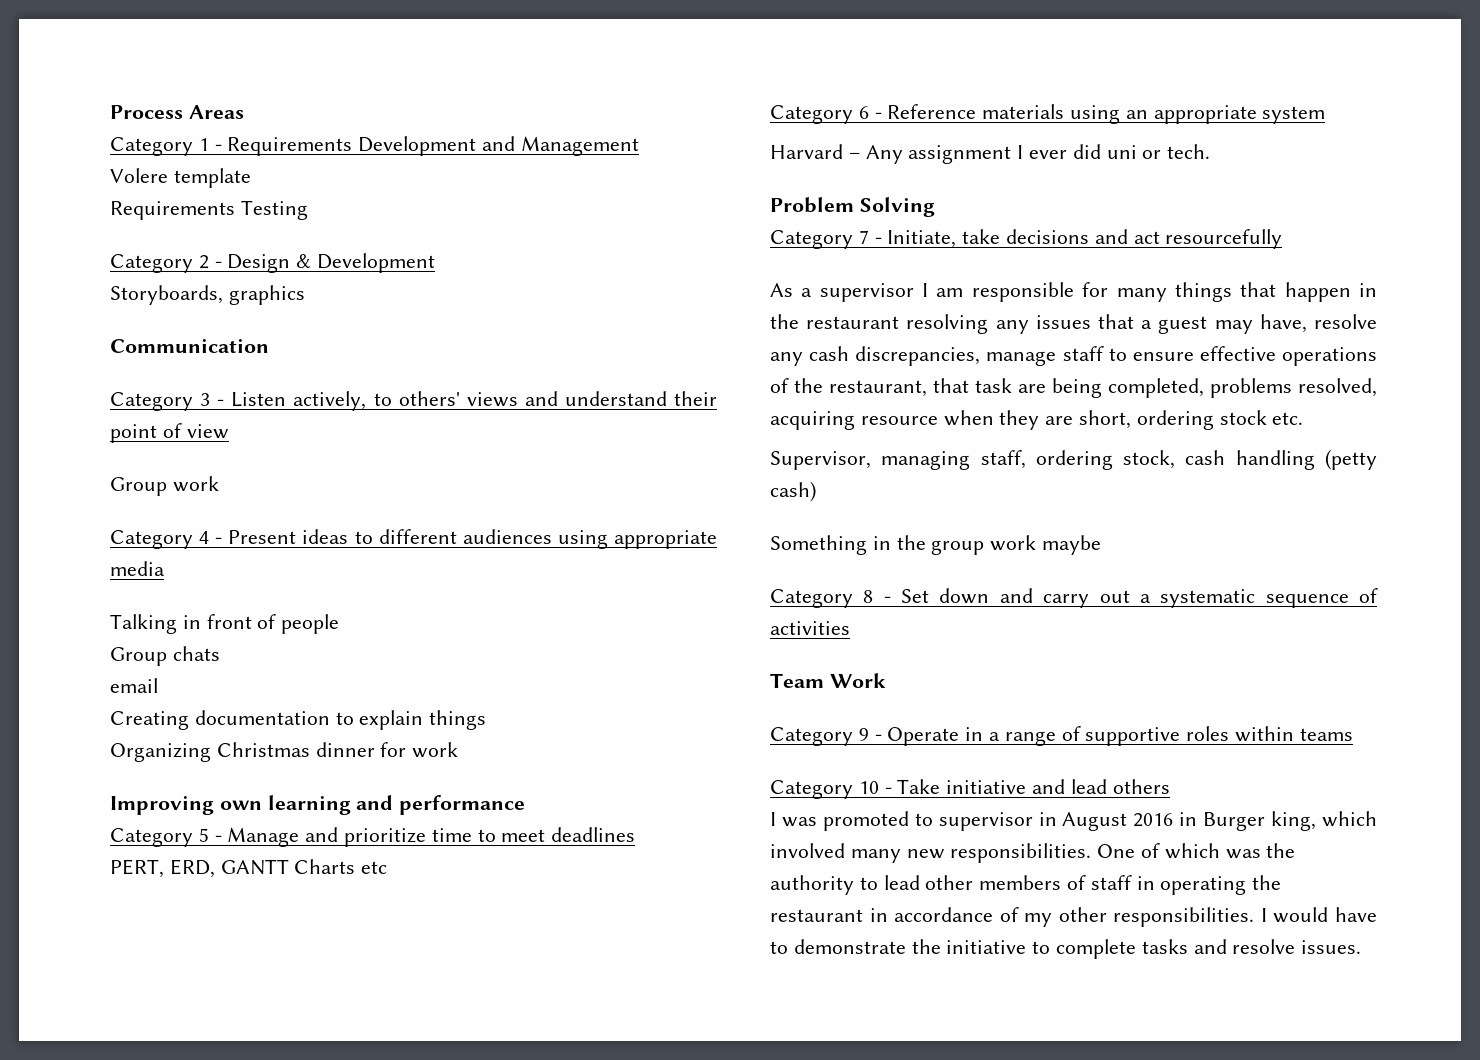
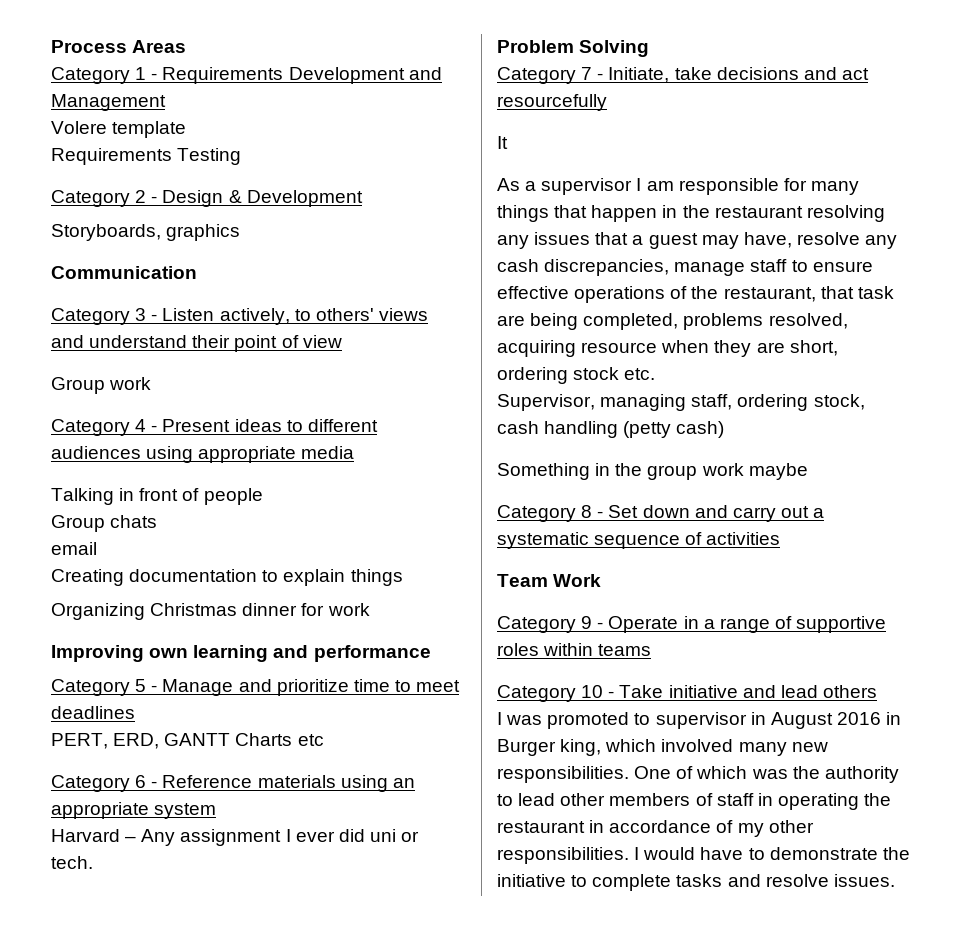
(1283, 239) none -> [497,136,508,149] // It

